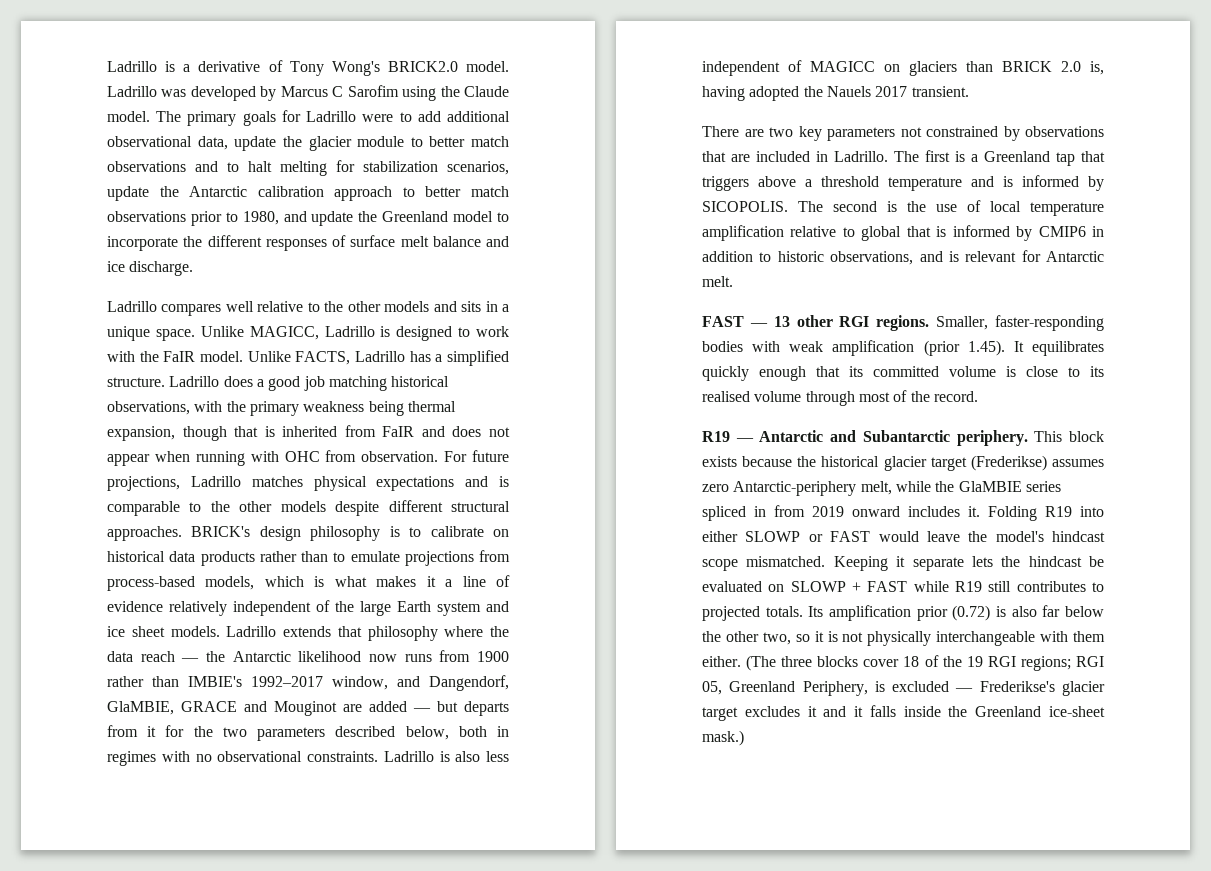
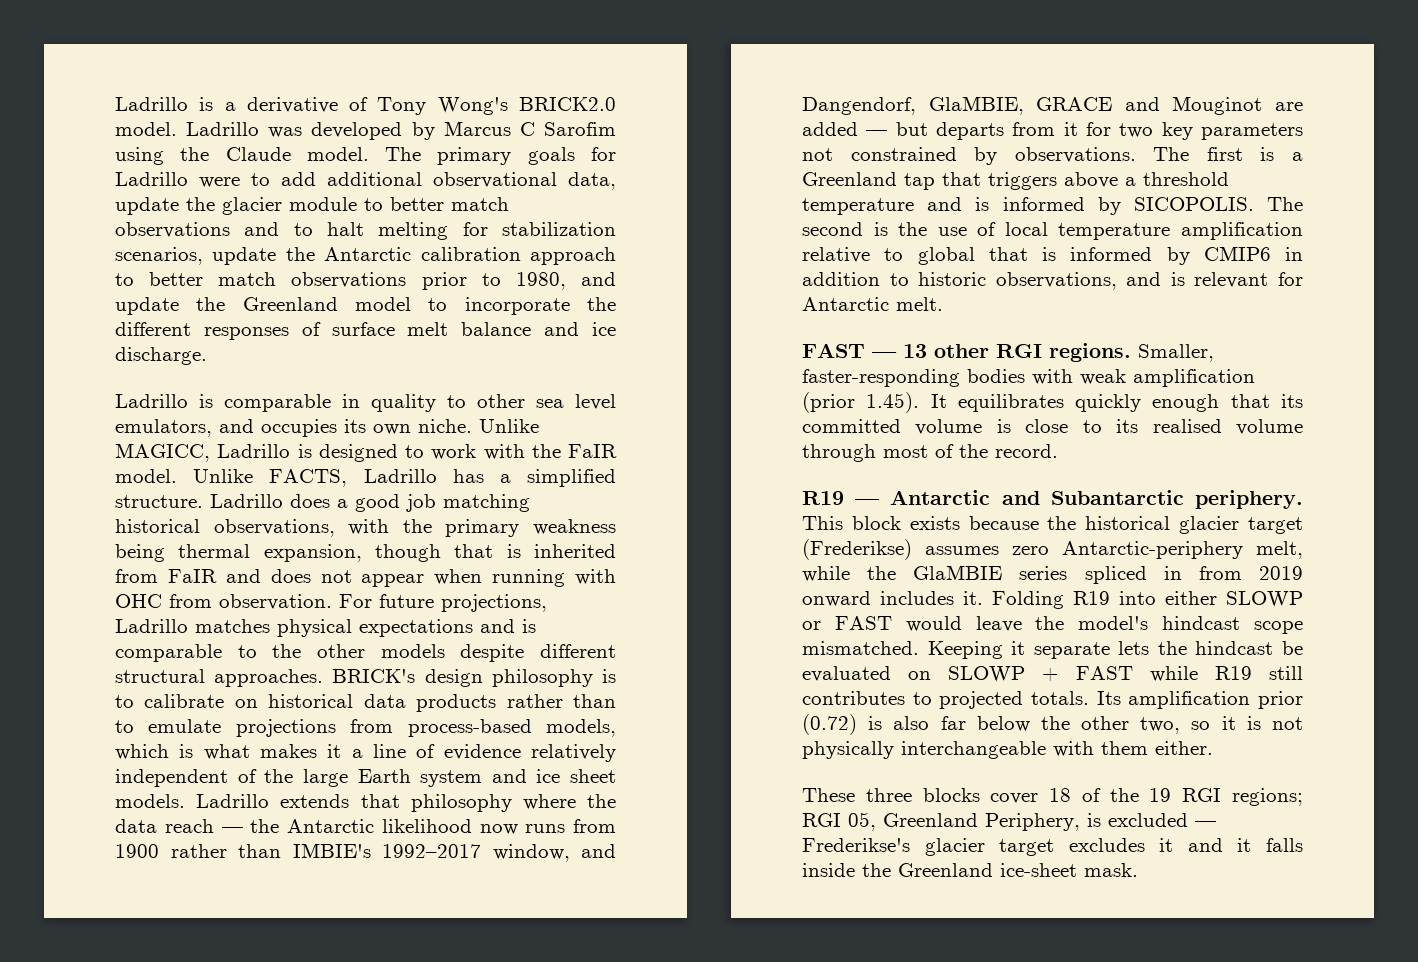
[161,301,509,316] [107,326,195,341] compares well relative to the other models and sits in a unique space. -> [199,394,616,412] [115,419,472,437] is comparable in quality to other sea level emulators, and occupies its own niche.
[193,726,510,741] [107,751,509,766] [702,60,1104,76] [702,86,969,101] [702,126,764,137] the two parameters described below, both in regimes with no observational constraints. Ladrillo is also less independent of MAGICC on glaciers than BRICK 2.0 is, having adopted the Nauels 2017 transient. // There are -> (1111, 129) none
[1025,126,1104,137] [702,151,888,162] observations that are included in Ladrillo. -> [1014,147,1136,163] observations.
[746,655,777,671] (The -> [802,788,855,802] // These
[702,730,744,746] mask.) -> [1084,863,1138,877] mask.

